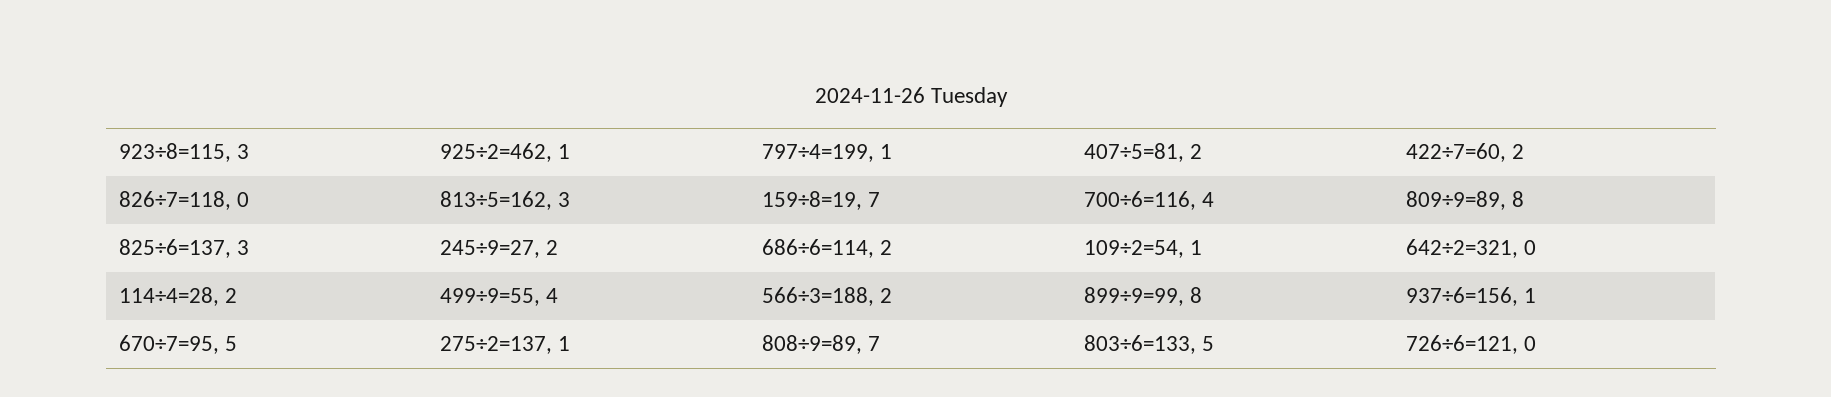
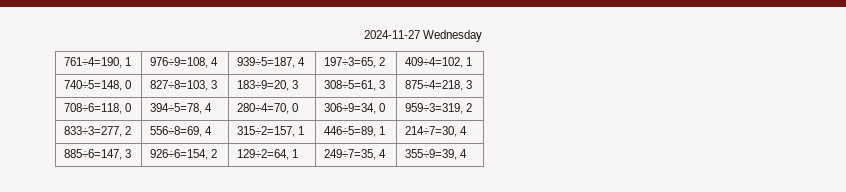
[814,87,1009,107] [119,143,250,162] [440,143,571,162] [762,144,893,162] [1084,143,1203,162] [1406,143,1525,162] [119,191,250,210] [440,191,571,210] [762,191,881,210] [1084,191,1215,210] [1406,191,1525,210] [119,239,250,258] [440,240,559,258] [762,239,893,258] [1084,240,1203,258] [1406,239,1537,258] [119,287,238,306] [440,288,559,306] [762,287,893,306] [1084,287,1203,306] [1406,287,1537,306] [119,335,238,354] [440,336,571,354] [762,335,881,354] [1084,335,1215,354] [1406,335,1537,354] 2024-11-26 Tuesday // 923÷8=115, 3 | 925÷2=462, 1 | 797÷4=199, 1 | 407÷5=81, 2 | 422÷7=60, 2 // 826÷7=118, 0 | 813÷5=162, 3 | 159÷8=19, 7 | 700÷6=116, 4 | 809÷9=89, 8 // 825÷6=137, 3 | 245÷9=27, 2 | 686÷6=114, 2 | 109÷2=54, 1 | 642÷2=321, 0 // 114÷4=28, 2 | 499÷9=55, 4 | 566÷3=188, 2 | 899÷9=99, 8 | 937÷6=156, 1 // 670÷7=95, 5 | 275÷2=137, 1 | 808÷9=89, 7 | 803÷6=133, 5 | 726÷6=121, 0 -> [363,30,483,42] [63,57,132,68] [149,57,219,68] [236,57,306,68] [323,57,386,68] [404,57,473,68] [63,80,132,91] [149,80,218,91] [236,80,299,91] [323,80,386,91] [404,80,473,91] [63,103,132,114] [149,103,213,114] [236,103,299,114] [323,103,386,114] [404,103,473,114] [63,126,132,137] [149,126,213,137] [236,126,305,137] [323,126,386,137] [404,126,468,137] [63,149,132,160] [149,149,218,160] [236,149,299,160] [323,149,387,160] [404,149,468,160] 2024-11-27 Wednesday // 761÷4=190, 1 | 976÷9=108, 4 | 939÷5=187, 4 | 197÷3=65, 2 | 409÷4=102, 1 // 740÷5=148, 0 | 827÷8=103, 3 | 183÷9=20, 3 | 308÷5=61, 3 | 875÷4=218, 3 // 708÷6=118, 0 | 394÷5=78, 4 | 280÷4=70, 0 | 306÷9=34, 0 | 959÷3=319, 2 // 833÷3=277, 2 | 556÷8=69, 4 | 315÷2=157, 1 | 446÷5=89, 1 | 214÷7=30, 4 // 885÷6=147, 3 | 926÷6=154, 2 | 129÷2=64, 1 | 249÷7=35, 4 | 355÷9=39, 4

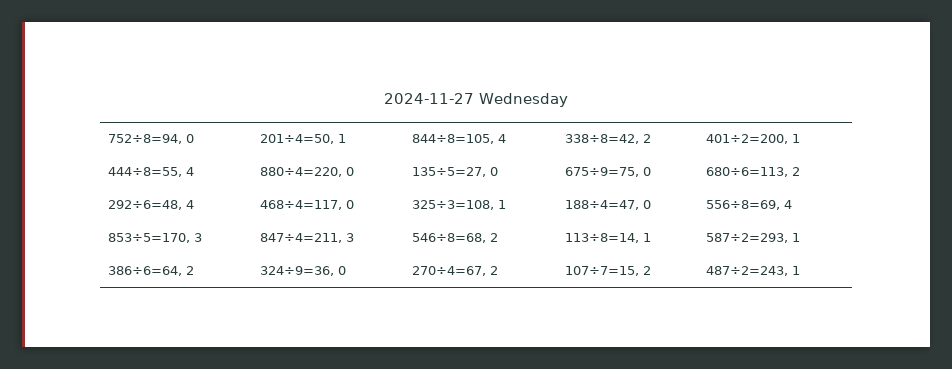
[63,57,132,68] [149,57,219,68] [236,57,306,68] [323,57,386,68] [404,57,473,68] [63,80,132,91] [149,80,218,91] [236,80,299,91] [323,80,386,91] [404,80,473,91] [63,103,132,114] [149,103,213,114] [236,103,299,114] [323,103,386,114] [404,103,473,114] [63,126,132,137] [149,126,213,137] [236,126,305,137] [323,126,386,137] [404,126,468,137] [63,149,132,160] [149,149,218,160] [236,149,299,160] [323,149,387,160] [404,149,468,160] 761÷4=190, 1 | 976÷9=108, 4 | 939÷5=187, 4 | 197÷3=65, 2 | 409÷4=102, 1 // 740÷5=148, 0 | 827÷8=103, 3 | 183÷9=20, 3 | 308÷5=61, 3 | 875÷4=218, 3 // 708÷6=118, 0 | 394÷5=78, 4 | 280÷4=70, 0 | 306÷9=34, 0 | 959÷3=319, 2 // 833÷3=277, 2 | 556÷8=69, 4 | 315÷2=157, 1 | 446÷5=89, 1 | 214÷7=30, 4 // 885÷6=147, 3 | 926÷6=154, 2 | 129÷2=64, 1 | 249÷7=35, 4 | 355÷9=39, 4 -> [107,134,194,144] [259,134,346,144] [411,134,506,144] [564,134,651,144] [705,134,800,144] [107,167,194,177] [259,167,354,177] [411,167,498,177] [564,167,651,177] [705,167,800,177] [107,200,194,210] [259,200,354,210] [411,200,506,210] [564,200,651,210] [705,200,792,210] [107,233,202,243] [259,233,354,243] [411,233,498,243] [564,233,651,243] [705,233,800,243] [107,266,194,276] [259,266,346,276] [411,266,498,276] [564,266,651,276] [705,266,800,276] 752÷8=94, 0 | 201÷4=50, 1 | 844÷8=105, 4 | 338÷8=42, 2 | 401÷2=200, 1 // 444÷8=55, 4 | 880÷4=220, 0 | 135÷5=27, 0 | 675÷9=75, 0 | 680÷6=113, 2 // 292÷6=48, 4 | 468÷4=117, 0 | 325÷3=108, 1 | 188÷4=47, 0 | 556÷8=69, 4 // 853÷5=170, 3 | 847÷4=211, 3 | 546÷8=68, 2 | 113÷8=14, 1 | 587÷2=293, 1 // 386÷6=64, 2 | 324÷9=36, 0 | 270÷4=67, 2 | 107÷7=15, 2 | 487÷2=243, 1

